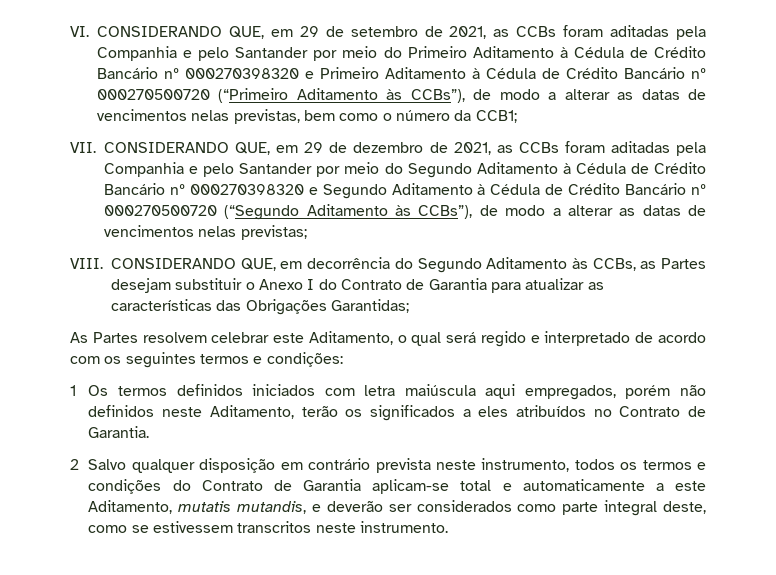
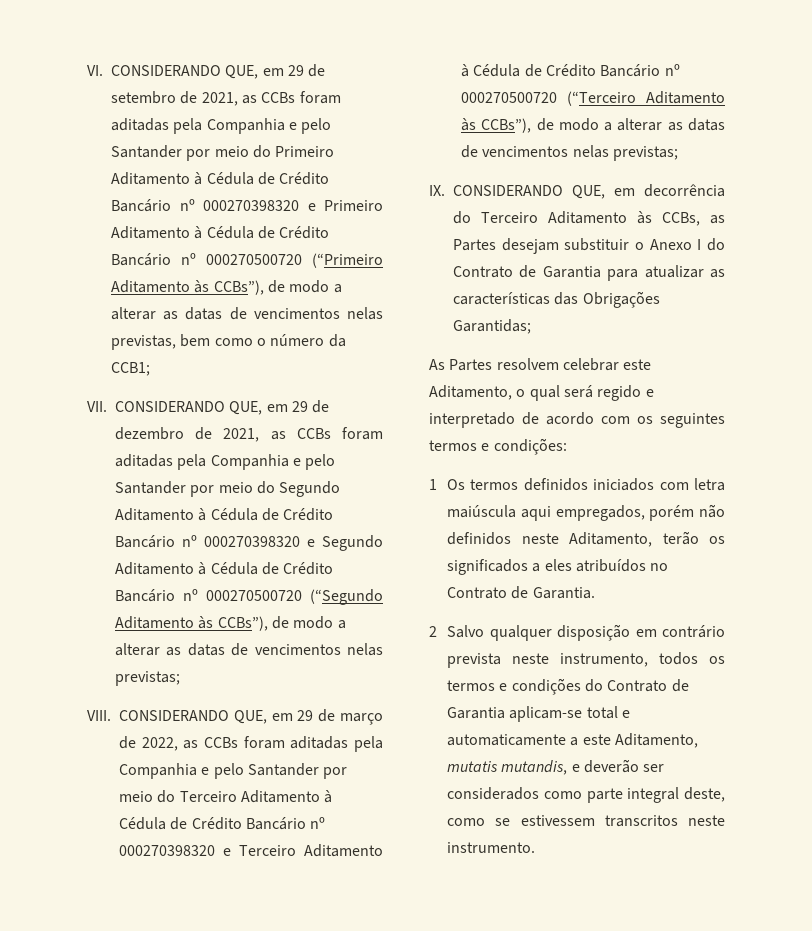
(303, 265) none -> [297,709,383,725] [119,736,383,752] [119,763,348,779] [119,790,333,803] [119,817,326,830] [119,844,383,857] [461,64,680,77] [461,91,725,106] [461,118,725,133] [461,145,678,161] [429,185,635,199] 29 de março de 2022, as CCBs foram aditadas pela Companhia e pelo Santander por meio do Terceiro Aditamento à Cédula de Crédito Bancário nº 000270398320 e Terceiro Aditamento à Cédula de Crédito Bancário nº 000270500720 (“Terceiro Aditamento às CCBs”), de modo a alterar as datas de vencimentos nelas previstas; // IX. CONSIDERANDO QUE, em
[417,258,482,273] Segundo -> [481,212,538,223] Terceiro

